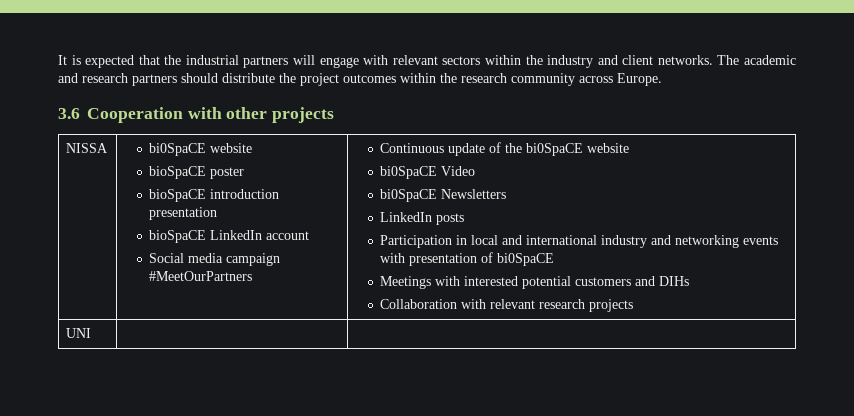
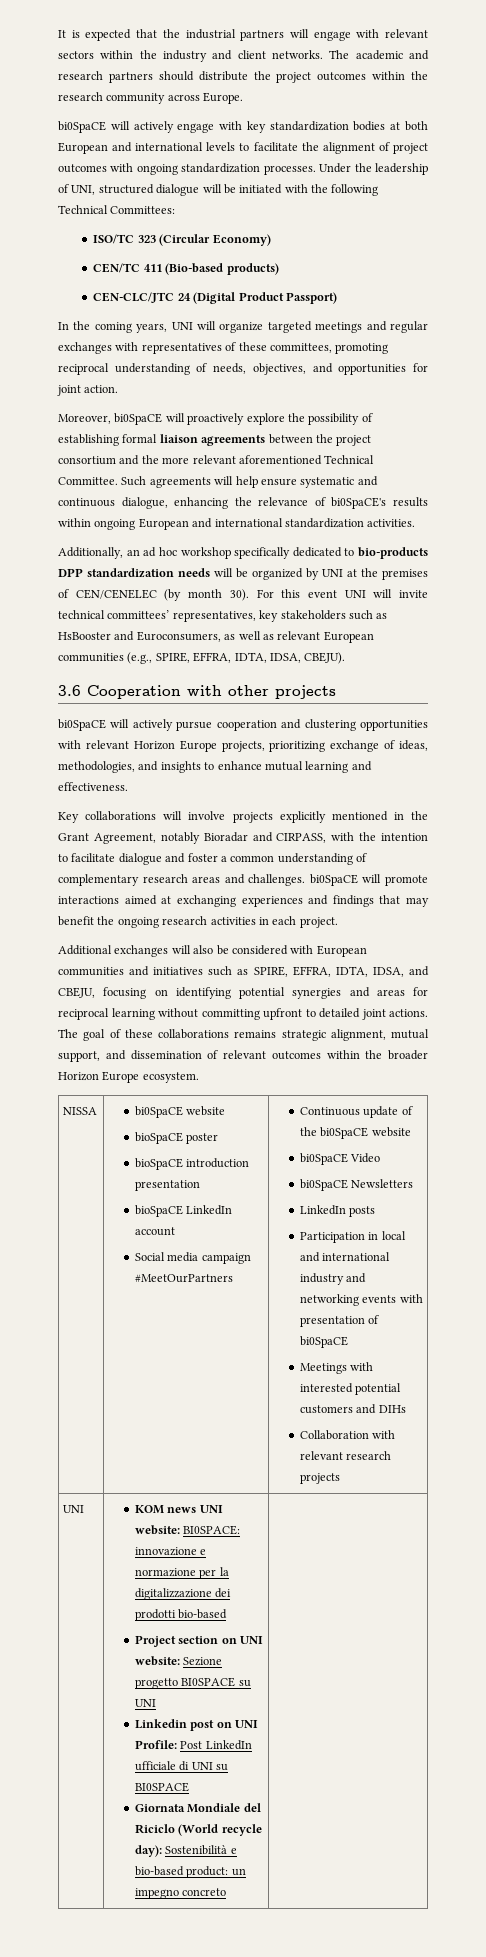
(662, 79) none -> [58,121,428,133] [58,142,428,154] [58,163,428,175] [58,184,379,196] [58,205,176,214] [93,234,271,246] [93,263,279,275] [93,292,337,304] [58,321,428,333] [58,342,389,354] [58,363,429,375] [57,385,119,396] [58,413,373,425] [58,434,372,446] [58,455,375,465] [58,476,378,488] [58,497,428,509] [58,518,416,530] [58,547,428,559] [58,568,428,580] [58,589,428,601] [58,610,388,622] [58,631,374,643] [58,652,346,664] // bi0SpaCE will actively engage with key standardization bodies at both European and international levels to facilitate the alignment of project outcomes with ongoing standardization processes. Under the leadership of UNI, structured dialogue will be initiated with the following Technical Committees: // ISO/TC 323 (Circular Economy) // CEN/TC 411 (Bio-based products) // CEN-CLC/JTC 24 (Digital Product Passport) // In the coming years, UNI will organize targeted meetings and regular exchanges with representatives of these committees, promoting reciprocal understanding of needs, objectives, and opportunities for joint action. // Moreover, bi0SpaCE will proactively explore the possibility of establishing formal liaison agreements between the project consortium and the more relevant aforementioned Technical Committee. Such agreements will help ensure systematic and continuous dialogue, enhancing the relevance of bi0SpaCE's results within ongoing European and international standardization activities. // Additionally, an ad hoc workshop specifically dedicated to bio-products DPP standardization needs will be organized by UNI at the premises of CEN/CENELEC (by month 30). For this event UNI will invite technical committees’ representatives, key stakeholders such as HsBooster and Euroconsumers, as well as relevant European communities (e.g., SPIRE, EFFRA, IDTA, IDSA, CBEJU).
(335, 115) none -> [58,719,428,731] [58,740,428,752] [58,761,372,773] [58,782,128,791] [58,811,428,823] [58,832,428,844] [58,853,367,865] [58,874,428,886] [58,895,429,907] [58,916,338,928] [58,945,367,957] [58,966,429,977] [58,987,428,999] [58,1008,428,1020] [58,1029,429,1041] [58,1050,428,1062] [58,1071,199,1083] // bi0SpaCE will actively pursue cooperation and clustering opportunities with relevant Horizon Europe projects, prioritizing exchange of ideas, methodologies, and insights to enhance mutual learning and effectiveness. // Key collaborations will involve projects explicitly mentioned in the Grant Agreement, notably Bioradar and CIRPASS, with the intention to facilitate dialogue and foster a common understanding of complementary research areas and challenges. bi0SpaCE will promote interactions aimed at exchanging experiences and findings that may benefit the ongoing research activities in each project. // Additional exchanges will also be considered with European communities and initiatives such as SPIRE, EFFRA, IDTA, IDSA, and CBEJU, focusing on identifying potential synergies and areas for reciprocal learning without committing upfront to detailed joint actions. The goal of these collaborations remains strategic alignment, mutual support, and dissemination of relevant outcomes within the broader Horizon Europe ecosystem.
(92, 333) none -> [134,1505,223,1514] [134,1525,241,1535] [134,1547,207,1556] [134,1567,229,1579] [134,1588,232,1600] [134,1609,228,1621] [134,1635,263,1647] [134,1656,223,1666] [134,1677,251,1689] [134,1699,156,1707] [134,1719,258,1731] [134,1740,252,1750] [134,1761,228,1771] [134,1782,189,1792] [134,1803,261,1813] [134,1824,262,1836] [134,1845,237,1857] [134,1866,246,1878] [134,1888,227,1899] KOM news UNI website: BI0SPACE: innovazione e normazione per la digitalizzazione dei prodotti bio-based // Project section on UNI website: Sezione progetto BI0SPACE su UNI // Linkedin post on UNI Profile: Post LinkedIn ufficiale di UNI su BI0SPACE // Giornata Mondiale del Riciclo (World recycle day): Sostenibilità e bio-based product: un impegno concreto

